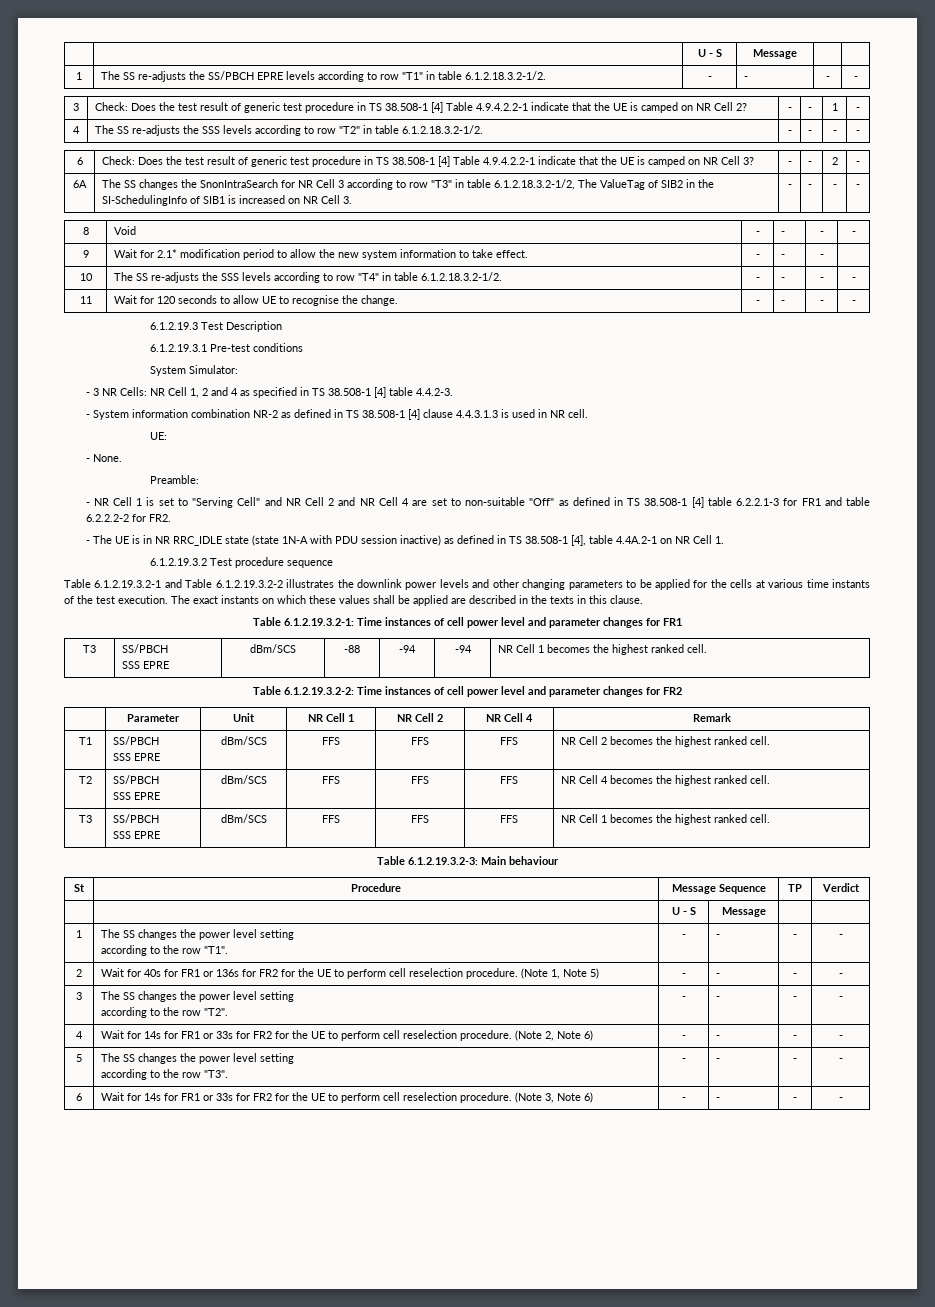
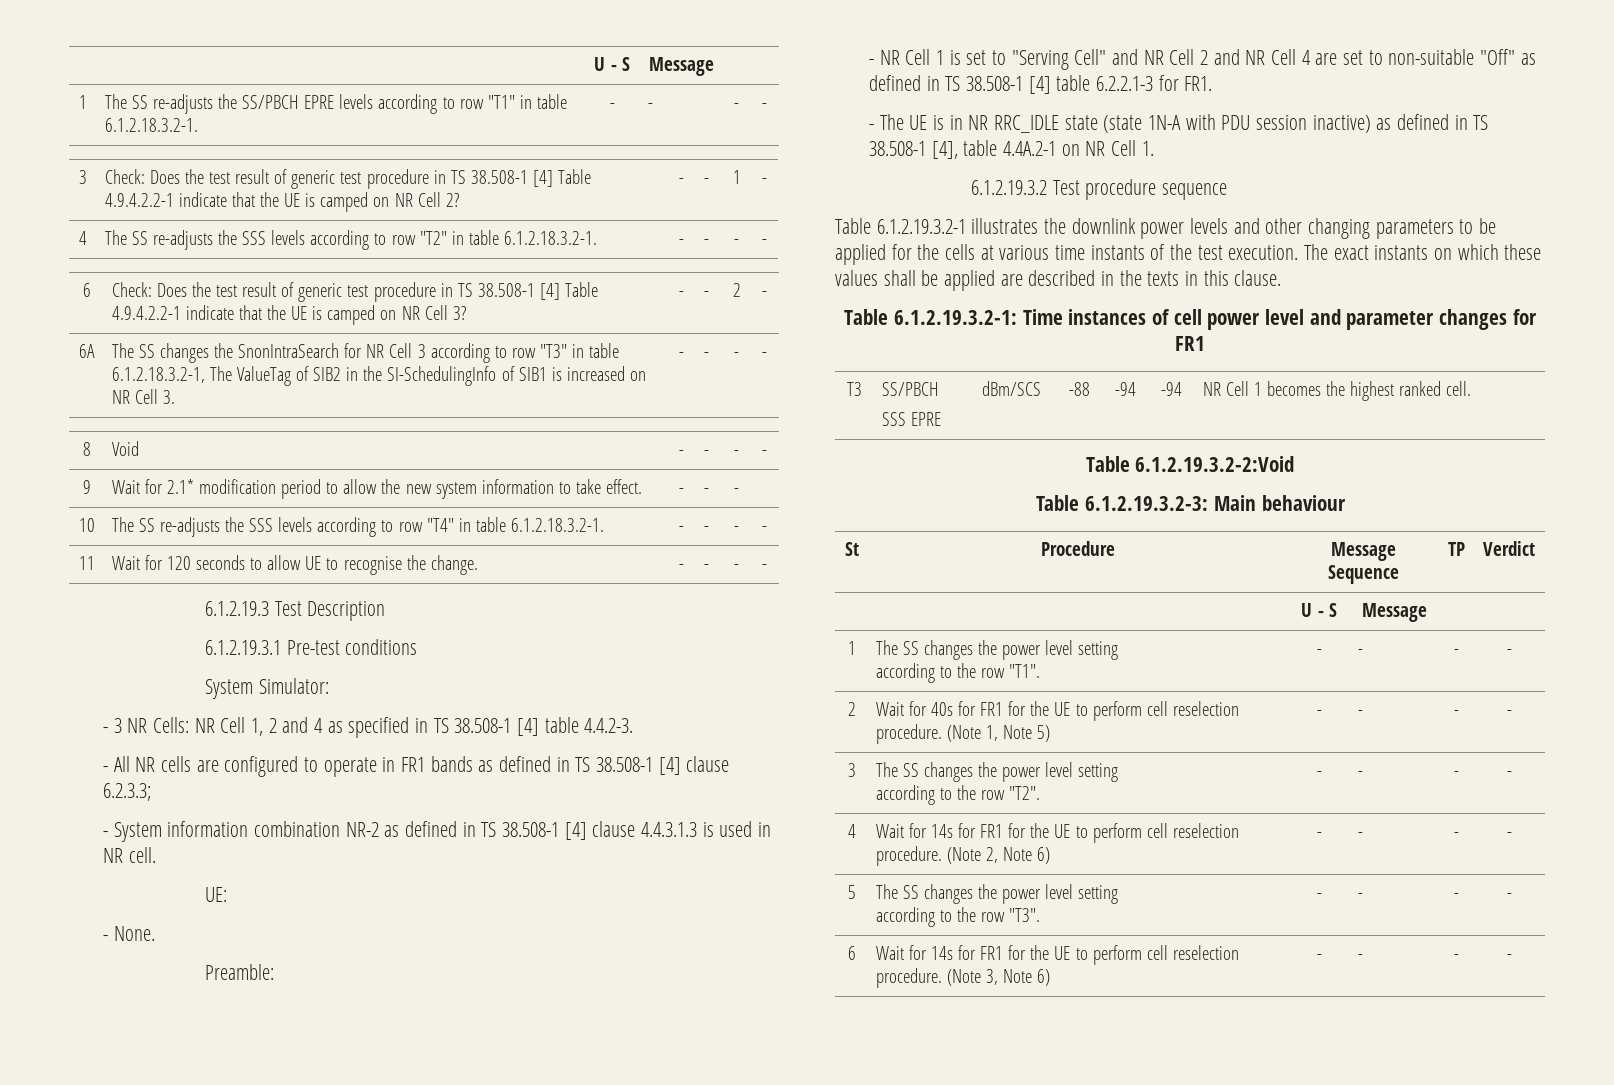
[465,71,547,80] 6.1.2.18.3.2-1/2. -> [104,118,198,132] 6.1.2.18.3.2-1.
[402,125,484,134] 6.1.2.18.3.2-1/2. -> [504,231,598,245] 6.1.2.18.3.2-1.
[494,179,576,190] 6.1.2.18.3.2-1/2, -> [111,367,205,383] 6.1.2.18.3.2-1,
[421,272,503,281] 6.1.2.18.3.2-1/2. -> [511,518,605,532] 6.1.2.18.3.2-1.
(453, 392) none -> [102,756,730,777] [102,783,151,801] // - All NR cells are configured to operate in FR1 bands as defined in TS 38.508-1 [4] clause 6.2.3.3;
[801,497,870,506] [85,514,171,522] FR1 and table 6.2.2.2-2 for FR2. -> [1184,76,1213,91] FR1.
[164,579,283,588] and Table 6.1.2.19.3.2-2 -> (966, 226) none
[283,686,682,697] [127,714,180,722] [233,713,255,722] [308,713,354,722] [397,713,443,722] [486,713,533,722] [692,713,731,722] [78,737,92,745] [113,736,160,745] [113,753,161,761] [220,736,267,745] [322,737,340,745] [411,737,429,745] [500,737,518,745] [561,736,771,747] [78,776,92,784] [113,775,160,784] [113,792,161,800] [220,775,267,784] [322,776,340,784] [411,776,429,784] [500,776,518,784] [561,775,771,786] [78,815,92,823] [113,814,160,823] [113,831,161,839] [220,814,267,823] [322,815,340,823] [411,815,429,823] [500,815,518,823] [561,814,771,825] 6.1.2.19.3.2-2: Time instances of cell power level and parameter changes for FR2 // | Parameter | Unit | NR Cell 1 | NR Cell 2 | NR Cell 4 | Remark // T1 | SS/PBCH // SSS EPRE | dBm/SCS | FFS | FFS | FFS | NR Cell 2 becomes the highest ranked cell. // T2 | SS/PBCH // SSS EPRE | dBm/SCS | FFS | FFS | FFS | NR Cell 4 becomes the highest ranked cell. // T3 | SS/PBCH // SSS EPRE | dBm/SCS | FFS | FFS | FFS | NR Cell 1 becomes the highest ranked cell. -> [1135,456,1295,472] 6.1.2.19.3.2-2:Void
[203,969,279,977] or 136s for FR2 -> (1004, 709) none
[203,1031,273,1039] or 33s for FR2 -> (1004, 831) none
[203,1093,273,1101] or 33s for FR2 -> (1004, 953) none

